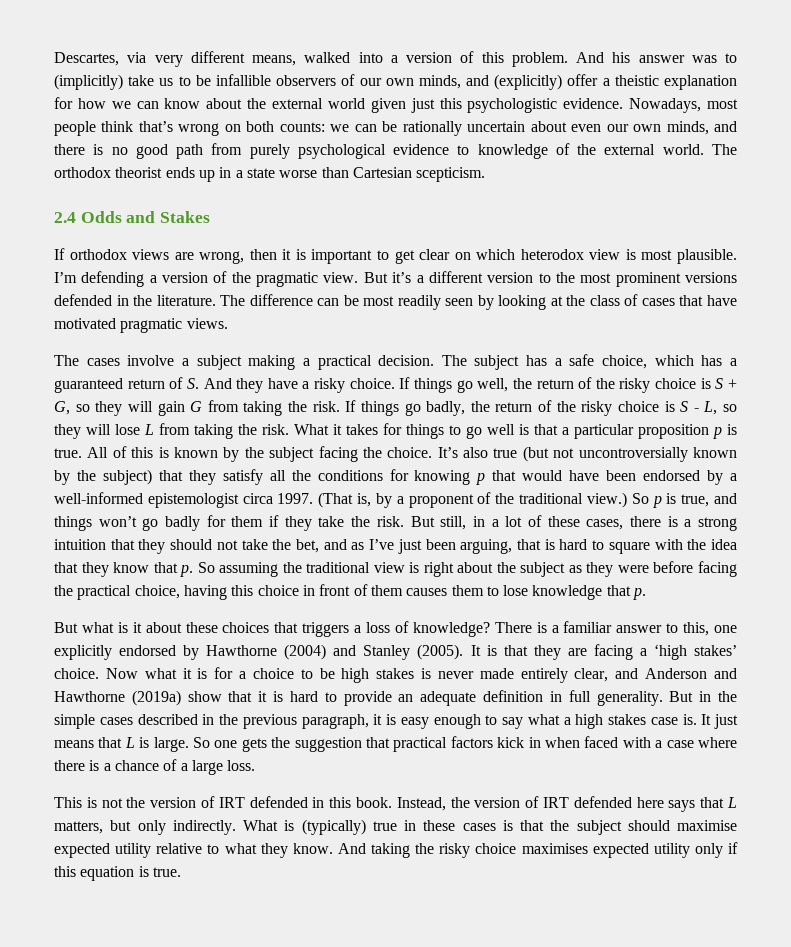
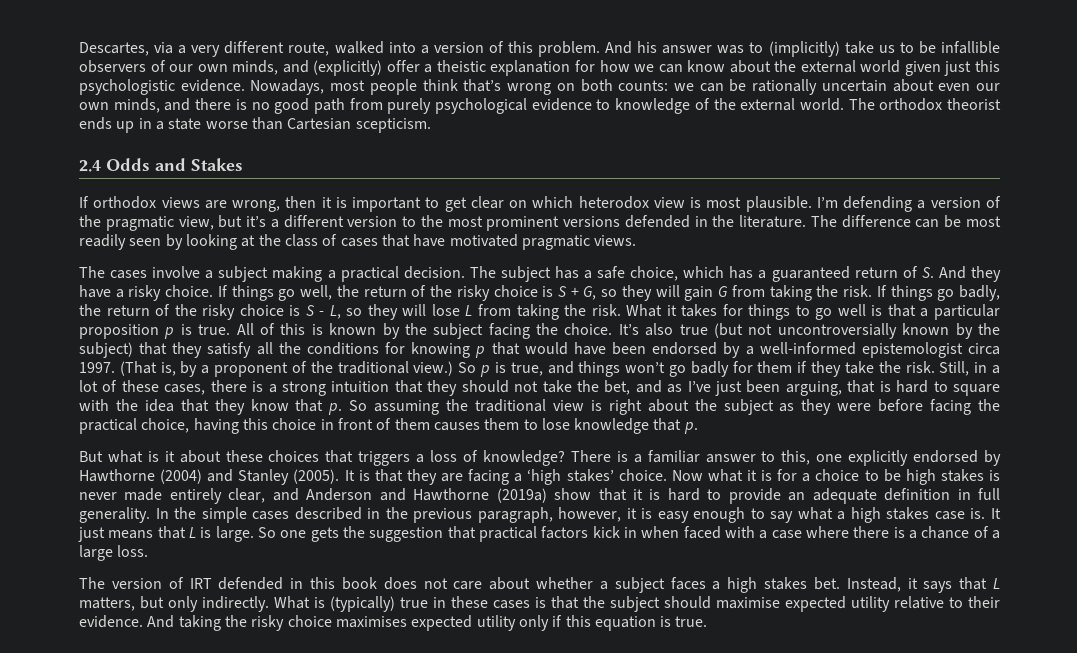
(147, 57) none -> [178,45,187,54] a
[252,55,296,66] means, -> [288,42,330,56] route,
[323,272,388,283] view. But -> [178,215,243,230] view, but
[410,516,467,530] But still, -> [939,361,970,376] Still,
[669,691,712,702] But in -> [155,508,169,519] In
(369, 721) none -> [558,507,622,522] however,
[54,797,146,808] This is not the -> [79,577,105,589] The
[356,796,664,811] book. Instead, the version of IRT defended here -> [341,577,918,593] book does not care about whether a subject faces a high stakes bet. Instead, it
[224,843,333,858] what they know. -> [968,596,1000,608] [79,615,143,628] their evidence.

